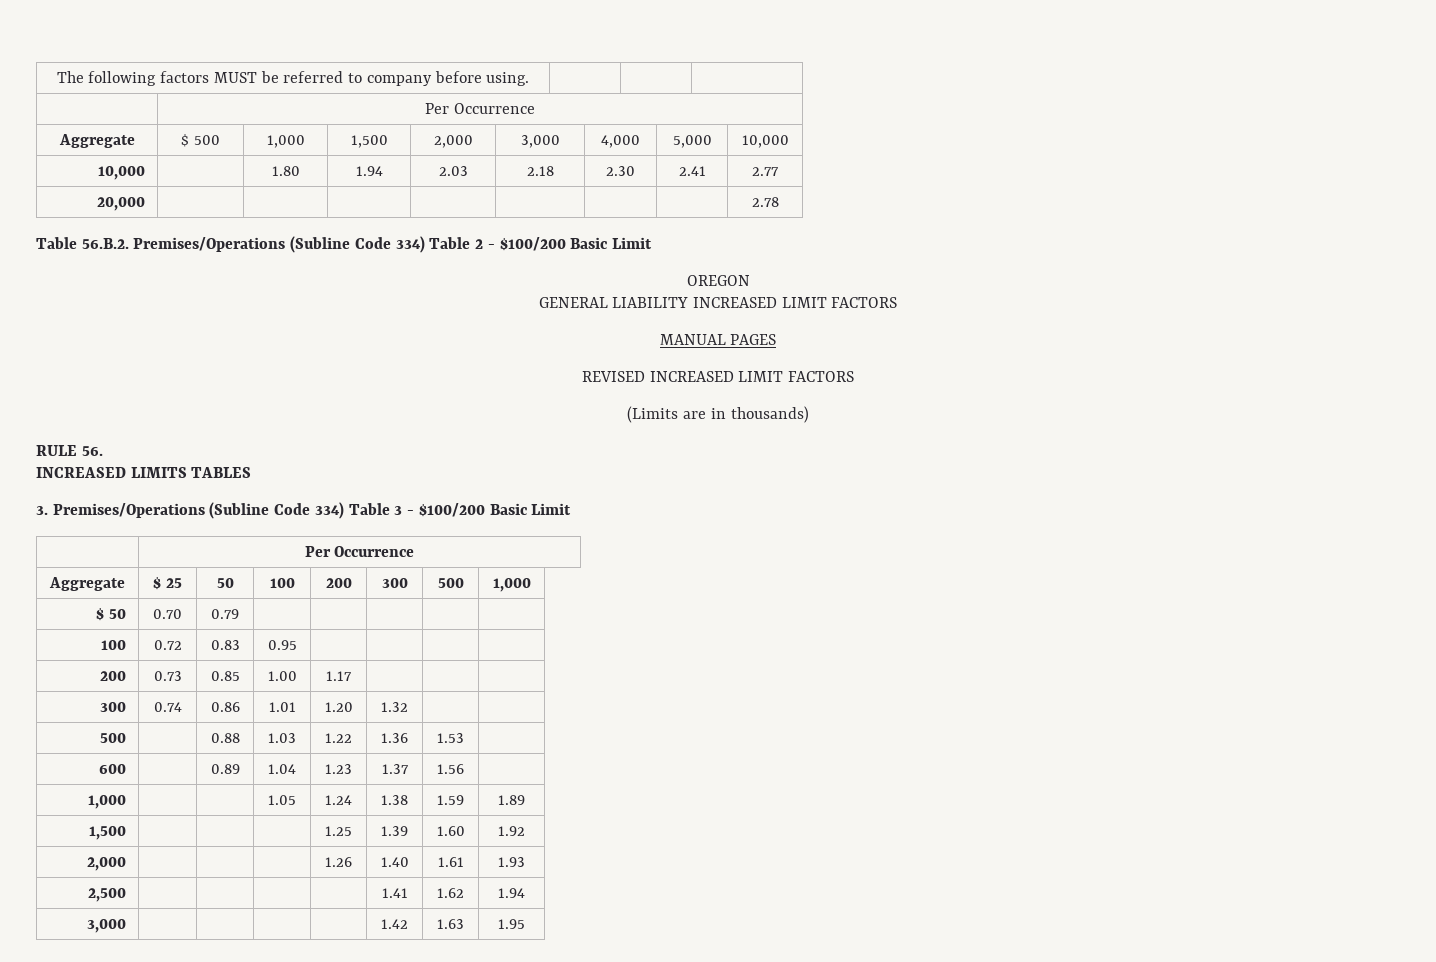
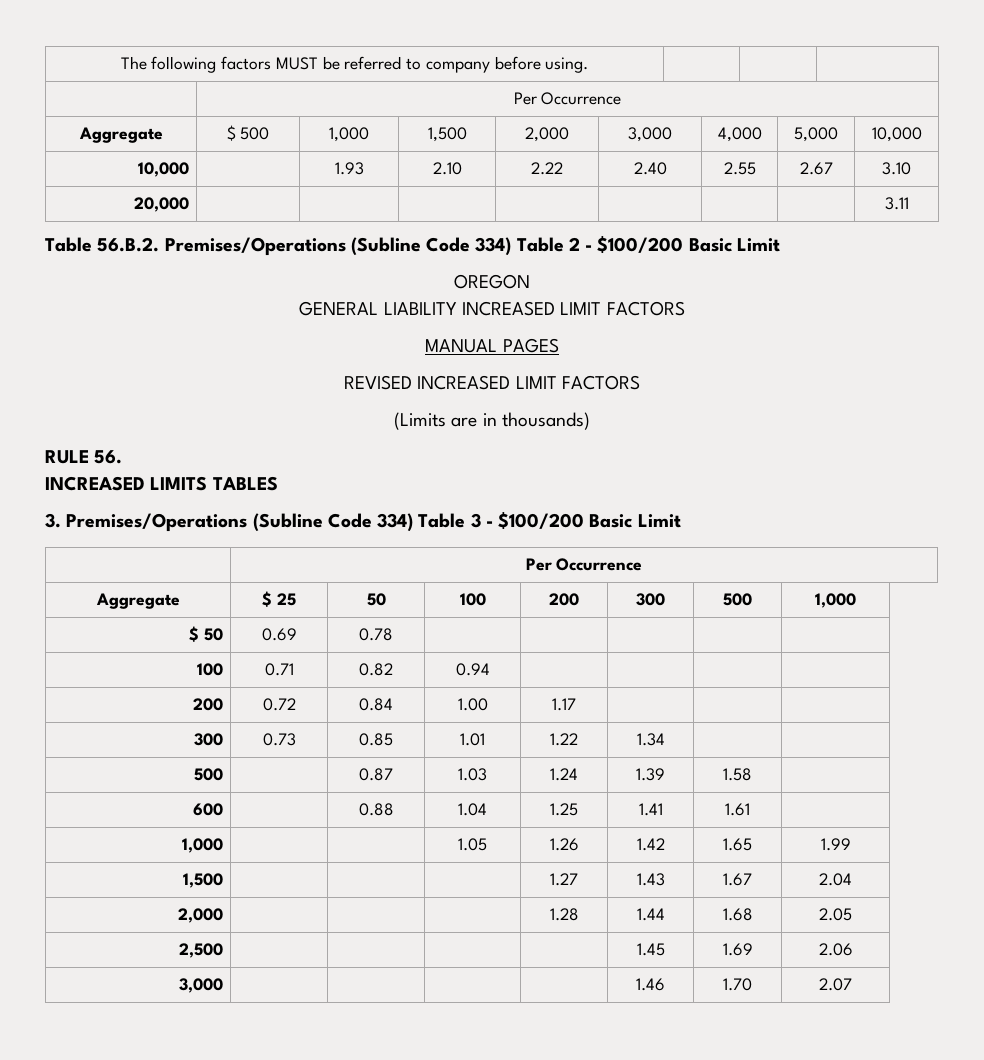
[271,166,300,176] [355,166,383,176] [438,166,468,176] [526,166,554,176] [606,166,635,176] [678,166,706,176] [752,167,779,176] 1.80 | 1.94 | 2.03 | 2.18 | 2.30 | 2.41 | 2.77 -> [334,162,364,175] [432,162,462,175] [531,162,563,175] [633,162,667,175] [723,162,756,175] [799,162,833,175] [882,162,911,175] 1.93 | 2.10 | 2.22 | 2.40 | 2.55 | 2.67 | 3.10
[751,197,779,207] 2.78 -> [884,197,909,210] 3.11
[153,609,182,619] [211,609,239,619] [100,640,126,650] [153,640,182,650] [210,640,240,650] [267,640,297,650] [99,671,126,681] [153,671,182,681] [210,671,240,681] 0.70 | 0.79 | | | | | // 100 | 0.72 | 0.83 | 0.95 | | | | // 200 | 0.73 | 0.85 -> [261,628,297,641] [359,628,393,641] [196,663,223,676] [264,663,294,676] [359,663,393,676] [455,663,490,676] [192,698,223,711] [262,698,296,711] [359,698,393,711] 0.69 | 0.78 | | | | | // 100 | 0.71 | 0.82 | 0.94 | | | | // 200 | 0.72 | 0.84
[153,702,182,712] [210,702,240,712] 0.74 | 0.86 -> [262,733,296,746] [359,733,393,746] 0.73 | 0.85
[324,702,353,712] [381,702,408,712] 1.20 | 1.32 -> [550,733,578,746] [636,733,665,746] 1.22 | 1.34
[210,733,240,743] 0.88 -> [359,768,393,781] 0.87
[325,733,352,743] [381,733,408,743] [437,733,464,743] 1.22 | 1.36 | 1.53 -> [550,768,578,781] [636,768,665,781] [723,768,752,781] 1.24 | 1.39 | 1.58
[210,764,240,774] 0.89 -> [358,803,394,816] 0.88
[325,764,352,774] [381,764,409,774] [437,764,464,774] 1.23 | 1.37 | 1.56 -> [550,803,578,816] [638,803,663,816] [725,803,750,816] 1.25 | 1.41 | 1.61
[325,795,352,805] [381,795,408,805] [437,795,464,805] [498,795,525,805] [88,826,126,840] [325,826,352,836] [381,826,408,836] [436,826,465,836] [498,826,525,836] [86,857,126,871] [325,857,352,867] [380,857,409,867] [437,857,464,867] [498,857,525,867] [87,888,126,902] [381,888,408,898] [437,888,464,898] [498,888,525,898] [86,919,126,933] [381,919,408,929] [437,919,464,929] [498,919,525,929] 1.24 | 1.38 | 1.59 | 1.89 // 1,500 | | | | 1.25 | 1.39 | 1.60 | 1.92 // 2,000 | | | | 1.26 | 1.40 | 1.61 | 1.93 // 2,500 | | | | | 1.41 | 1.62 | 1.94 // 3,000 | | | | | 1.42 | 1.63 | 1.95 -> [549,838,579,851] [636,838,665,851] [723,838,752,851] [820,838,851,851] [182,873,223,888] [550,873,578,886] [636,873,665,886] [723,873,752,886] [819,873,852,886] [177,908,223,923] [549,908,579,921] [636,908,665,921] [722,908,753,921] [819,908,852,921] [178,943,223,958] [636,943,665,956] [722,943,753,956] [818,943,853,956] [178,978,223,993] [636,978,665,991] [723,978,752,991] [819,978,852,991] 1.26 | 1.42 | 1.65 | 1.99 // 1,500 | | | | 1.27 | 1.43 | 1.67 | 2.04 // 2,000 | | | | 1.28 | 1.44 | 1.68 | 2.05 // 2,500 | | | | | 1.45 | 1.69 | 2.06 // 3,000 | | | | | 1.46 | 1.70 | 2.07

